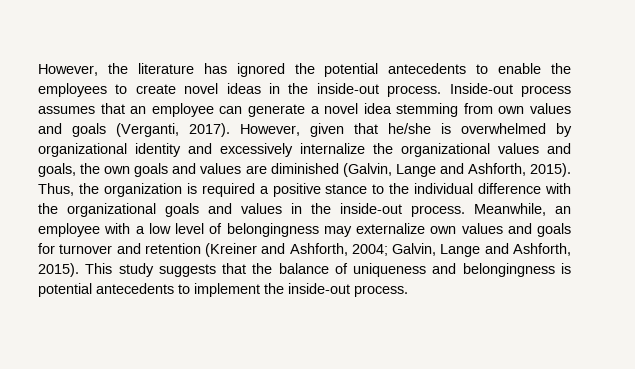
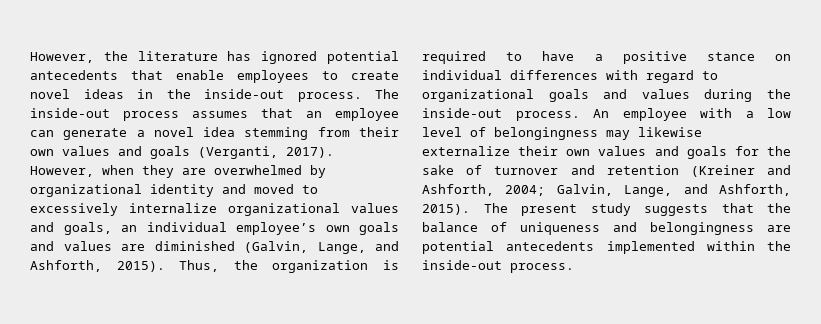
[294,63,571,77] the potential antecedents to enable the -> [327,51,400,64] [30,70,224,80] potential antecedents that enable
[449,83,513,94] Inside-out -> [375,89,399,99] [30,108,110,118] The inside-out
(493, 108) none -> [359,127,399,137] their
[310,123,451,137] given that he/she is -> [102,165,206,178] when they are
(212, 148) none -> [254,184,318,194] moved to
[373,143,393,154] the -> (217, 208) none
[80,163,101,174] the -> [121,222,316,235] an individual employee’s
[395,164,436,177] Lange -> [317,242,366,254] Lange,
(255, 190) none -> [506,51,575,61] to have
[372,183,571,194] [38,203,58,214] to the individual difference with the -> [775,54,791,61] [422,70,718,83] on individual differences with regard to
[291,203,571,217] in the inside-out process. Meanwhile, an -> [704,89,791,102] [422,108,609,121] during the inside-out process. An
[356,223,425,234] externalize -> [638,127,702,137] [422,146,559,156] likewise externalize their
(55, 248) none -> [767,146,791,156] [422,165,483,175] the sake of
[440,243,571,257] [38,263,113,277] Lange and Ashforth, 2015). This -> [624,184,791,197] [422,203,577,216] Lange, and Ashforth, 2015). The present
[561,263,571,274] [38,283,260,297] is potential antecedents to implement -> [767,225,791,232] [422,241,755,254] are potential antecedents implemented within

